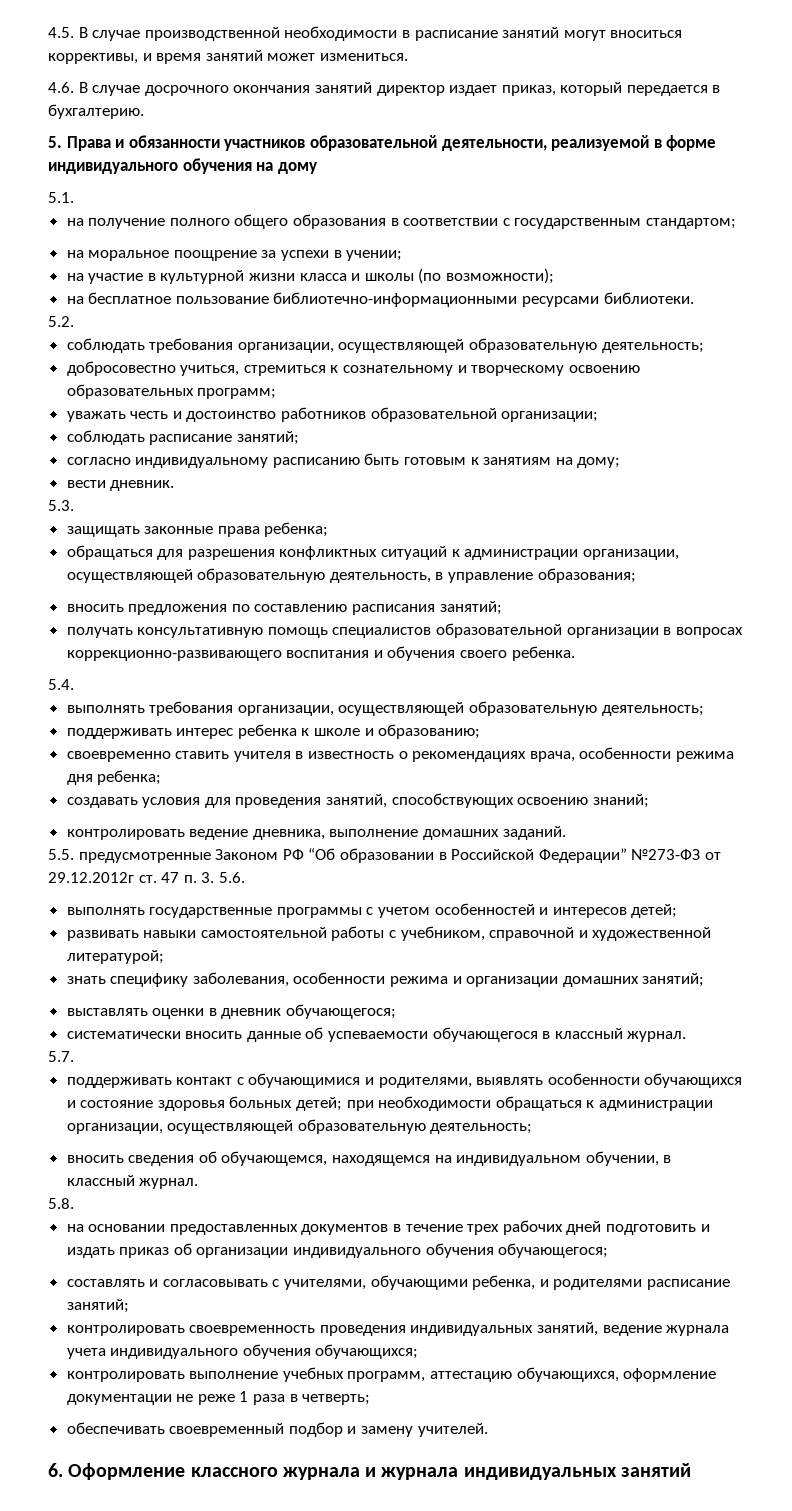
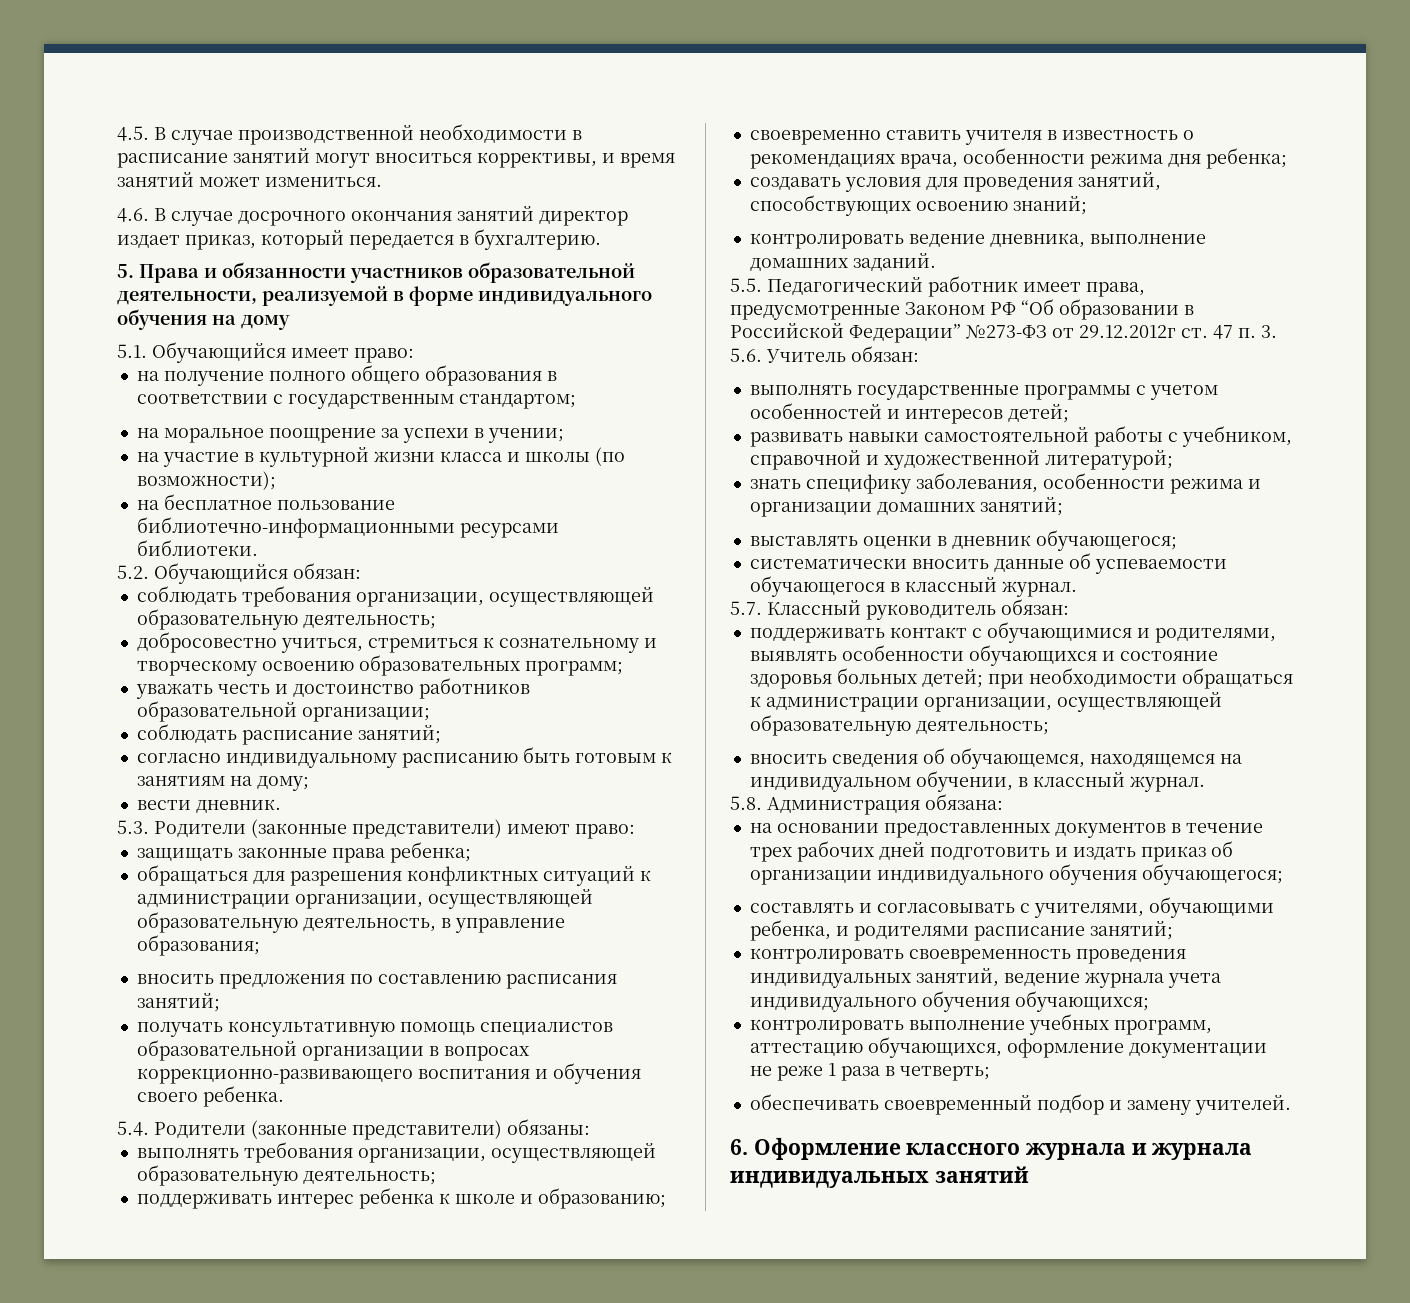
(74, 197) none -> [152,342,414,363] Обучающийся имеет право:
(74, 321) none -> [154,563,361,584] Обучающийся обязан:
(74, 505) none -> [154,819,635,839] Родители (законные представители) имеют право:
(74, 684) none -> [154,1119,590,1140] Родители (законные представители) обязаны:
(74, 854) none -> [767,276,1145,297] Педагогический работник имеет права,
(245, 877) none -> [766,346,919,363] Учитель обязан:
(74, 1056) none -> [767,599,1069,620] Классный руководитель обязан:
(74, 1203) none -> [767,794,1003,815] Администрация обязана:

